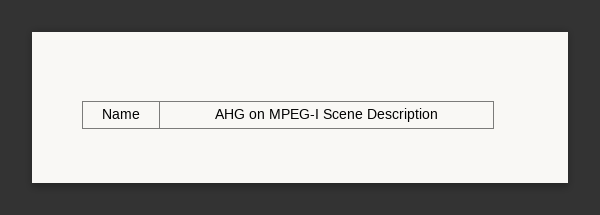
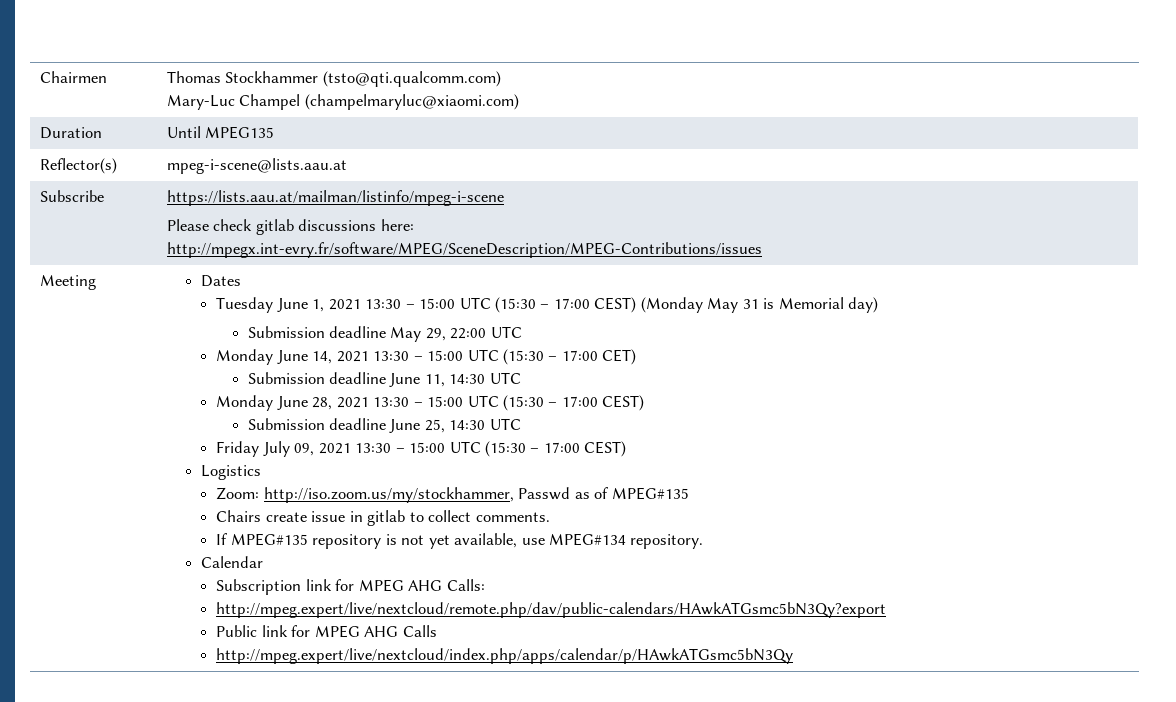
[102,109,140,119] [215,108,438,122] Name | AHG on MPEG-I Scene Description -> [39,71,107,83] [166,71,501,87] [166,94,519,110] [39,127,102,139] [166,126,275,139] [39,158,117,174] [166,158,347,174] [39,190,104,202] [166,190,504,206] [166,219,414,235] [166,242,762,258] [39,275,96,290] [200,275,241,287] [216,297,879,313] [247,326,522,342] [216,349,637,365] [247,372,521,387] [216,395,645,411] [247,418,521,433] [216,441,627,457] [200,465,261,480] [216,487,689,503] [216,510,550,526] [216,533,704,549] [200,556,263,568] [216,579,485,595] [216,602,887,618] [216,625,437,638] [216,648,794,664] Chairmen | Thomas Stockhammer (tsto@qti.qualcomm.com) // Mary-Luc Champel (champelmaryluc@xiaomi.com) // Duration | Until MPEG135 // Reflector(s) | mpeg-i-scene@lists.aau.at // Subscribe | https://lists.aau.at/mailman/listinfo/mpeg-i-scene // Please check gitlab discussions here: // http://mpegx.int-evry.fr/software/MPEG/SceneDescription/MPEG-Contributions/issues // Meeting | Dates // Tuesday June 1, 2021 13:30 – 15:00 UTC (15:30 – 17:00 CEST) (Monday May 31 is Memorial day) // Submission deadline May 29, 22:00 UTC // Monday June 14, 2021 13:30 – 15:00 UTC (15:30 – 17:00 CET) // Submission deadline June 11, 14:30 UTC // Monday June 28, 2021 13:30 – 15:00 UTC (15:30 – 17:00 CEST) // Submission deadline June 25, 14:30 UTC // Friday July 09, 2021 13:30 – 15:00 UTC (15:30 – 17:00 CEST) // Logistics // Zoom: http://iso.zoom.us/my/stockhammer, Passwd as of MPEG#135 // Chairs create issue in gitlab to collect comments. // If MPEG#135 repository is not yet available, use MPEG#134 repository. // Calendar // Subscription link for MPEG AHG Calls: // http://mpeg.expert/live/nextcloud/remote.php/dav/public-calendars/HAwkATGsmc5bN3Qy?export // Public link for MPEG AHG Calls // http://mpeg.expert/live/nextcloud/index.php/apps/calendar/p/HAwkATGsmc5bN3Qy

